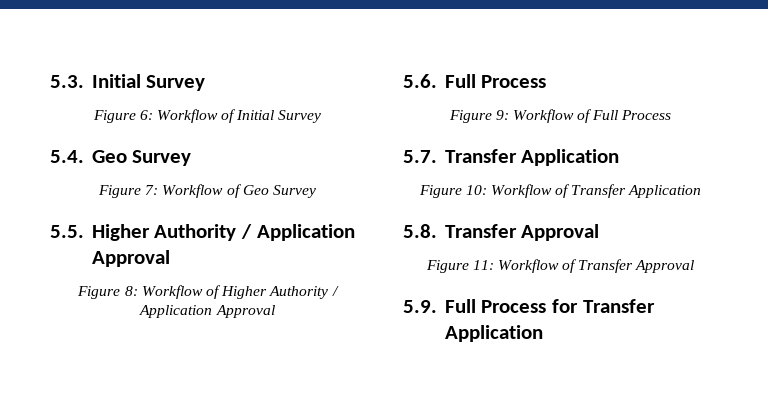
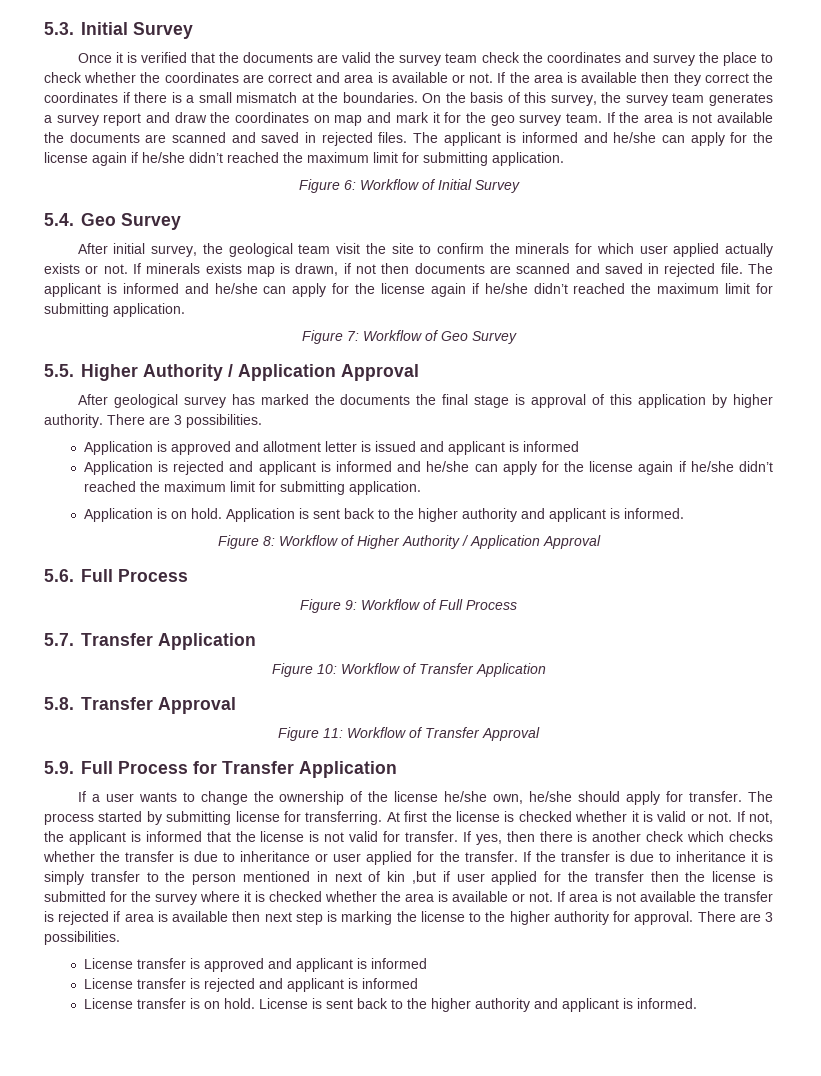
(206, 83) none -> [77,52,773,66] [44,72,774,86] [44,92,773,106] [44,112,773,126] [44,132,773,146] [44,152,564,166] // Once it is verified that the documents are valid the survey team check the coordinates and survey the place to check whether the coordinates are correct and area is available or not. If the area is available then they correct the coordinates if there is a small mismatch at the boundaries. On the basis of this survey, the survey team generates a survey report and draw the coordinates on map and mark it for the geo survey team. If the area is not available the documents are scanned and saved in rejected files. The applicant is informed and he/she can apply for the license again if he/she didn’t reached the maximum limit for submitting application.
(192, 158) none -> [77,243,774,257] [44,263,773,277] [44,283,774,297] [44,303,185,317] // After initial survey, the geological team visit the site to confirm the minerals for which user applied actually exists or not. If minerals exists map is drawn, if not then documents are scanned and saved in rejected file. The applicant is informed and he/she can apply for the license again if he/she didn’t reached the maximum limit for submitting application.
(170, 258) none -> [77,394,774,408] [44,414,262,428] [83,441,579,455] [83,461,774,475] [83,481,421,495] [83,508,684,522] // After geological survey has marked the documents the final stage is approval of this application by higher authority. There are 3 possibilities. // Application is approved and allotment letter is issued and applicant is informed // Application is rejected and applicant is informed and he/she can apply for the license again if he/she didn’t reached the maximum limit for submitting application. // Application is on hold. Application is sent back to the higher authority and applicant is informed.
(543, 333) none -> [77,791,773,805] [44,811,773,825] [44,831,773,845] [43,851,773,865] [44,871,773,885] [44,891,773,905] [44,911,773,925] [44,931,120,945] [83,958,427,972] [83,978,418,992] [83,998,697,1012] // If a user wants to change the ownership of the license he/she own, he/she should apply for transfer. The process started by submitting license for transferring. At first the license is checked whether it is valid or not. If not, the applicant is informed that the license is not valid for transfer. If yes, then there is another check which checks whether the transfer is due to inheritance or user applied for the transfer. If the transfer is due to inheritance it is simply transfer to the person mentioned in next of kin ,but if user applied for the transfer then the license is submitted for the survey where it is checked whether the area is available or not. If area is not available the transfer is rejected if area is available then next step is marking the license to the higher authority for approval. There are 3 possibilities. // License transfer is approved and applicant is informed // License transfer is rejected and applicant is informed // License transfer is on hold. License is sent back to the higher authority and applicant is informed.

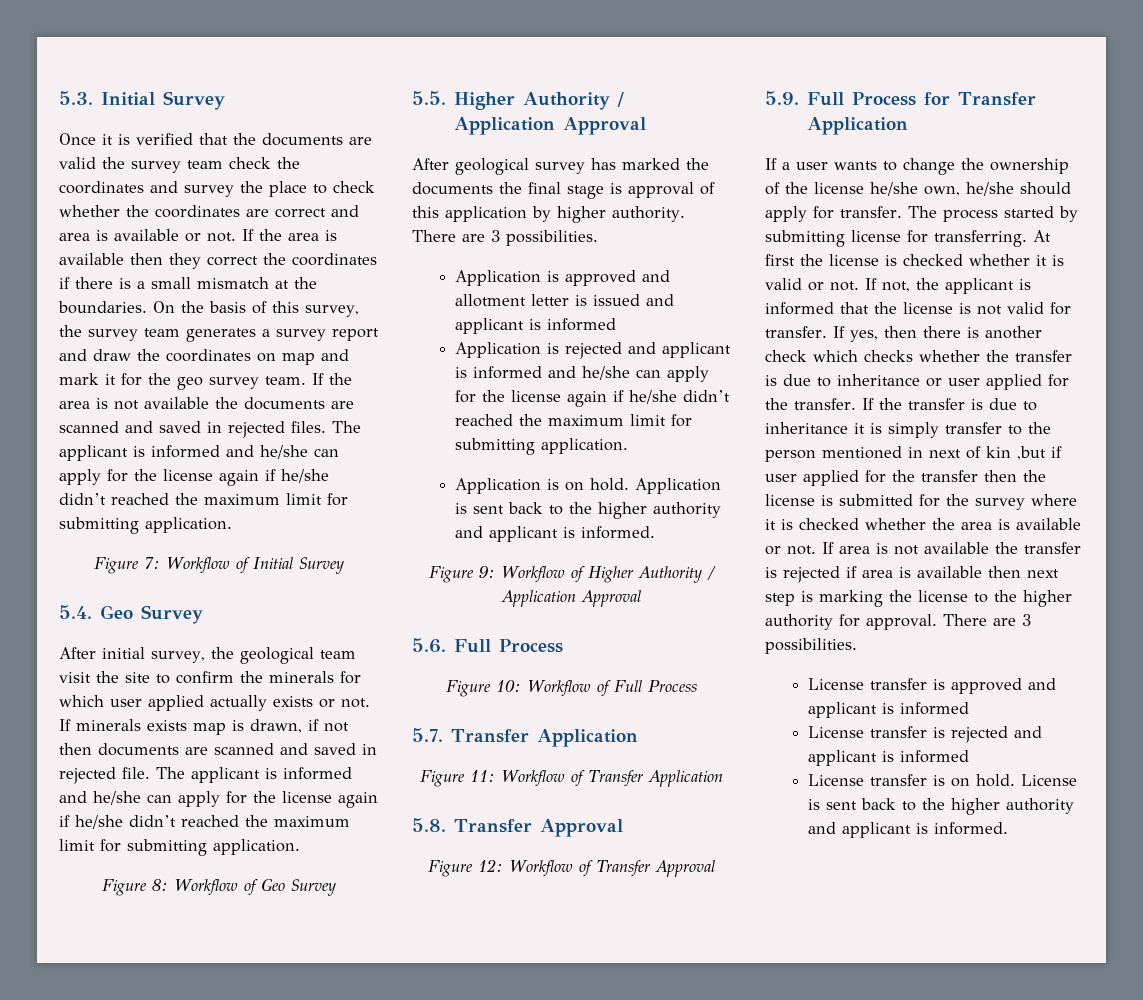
[343,180,356,190] 6: -> [143,557,160,569] 7:
[346,331,359,341] 7: -> [151,879,168,891] 8:
[262,536,275,546] 8: -> [478,566,495,578] 9:
[345,600,357,610] 9: -> [496,680,522,692] 10:
[316,664,337,674] 10: -> [470,770,496,782] 11:
[323,728,343,738] 11: -> [477,859,503,872] 12:

